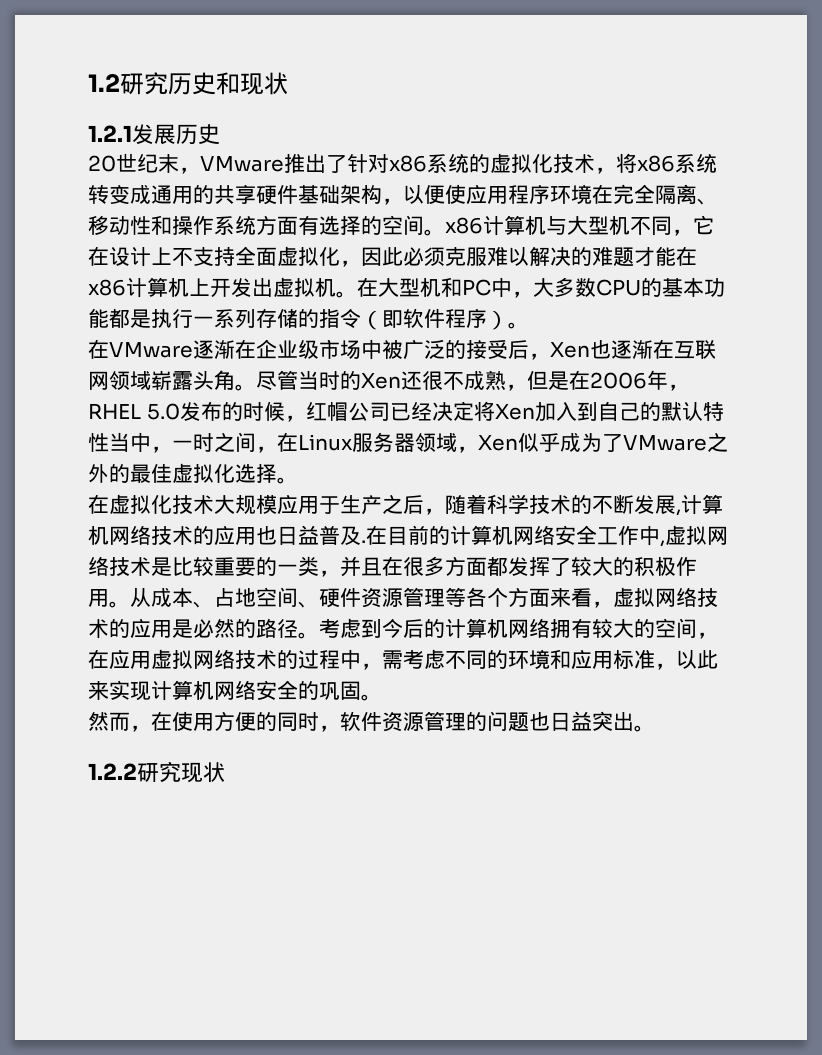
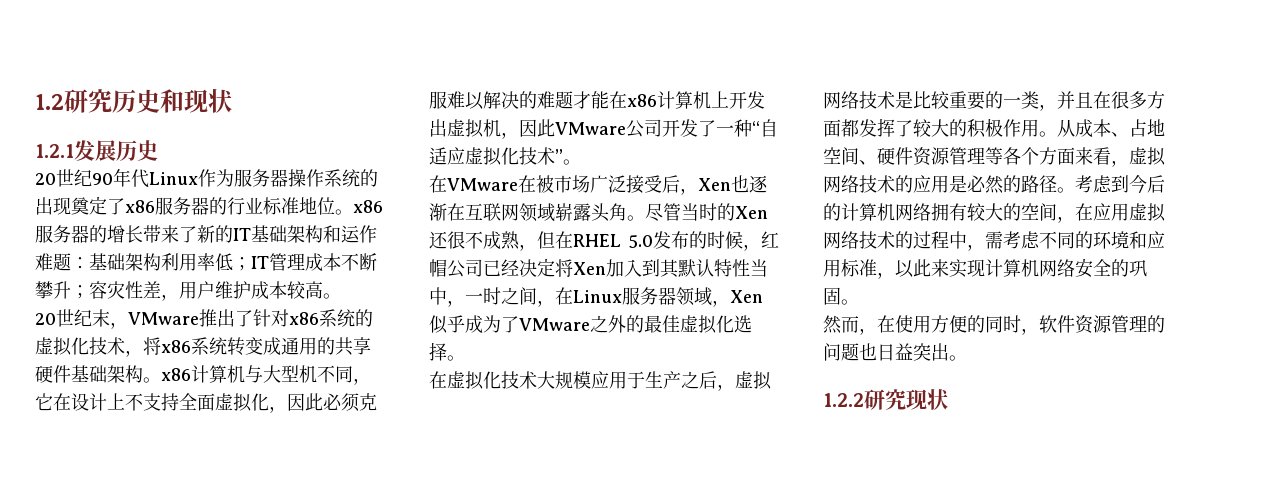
(220, 134) none -> [35,168,378,188] [35,196,383,215] [35,225,377,243] [35,253,377,271] [35,281,341,301] // 20世纪90年代Linux作为服务器操作系统的出现奠定了x86服务器的行业标准地位。x86服务器的增长带来了新的IT基础架构和运作难题：基础架构利用率低；IT管理成本不断攀升；容灾性差，用户维护成本较高。
[382,184,718,205] [88,215,424,235] ，以便使应用程序环境在完全隔离、移动性和操作系统方面有选择的空间 -> (143, 374) none
[336,277,725,298] [88,308,529,330] [88,339,466,360] 。在大型机和PC中，大多数CPU的基本功能都是执行一系列存储的指令（即软件程序）。 // 在VMware逐渐在企业级市场中被广泛的 -> [501,119,778,139] [429,147,581,166] [429,175,626,193] ，因此VMware公司开发了一种“自适应虚拟化技术”。 // 在VMware在被市场广泛
[548,370,689,391] 是在2006年， -> [555,231,573,249] 在
[597,401,661,421] 自己的 -> [660,259,679,278] 其
[445,494,723,516] [88,525,665,547] 随着科学技术的不断发展,计算机网络技术的应用也日益普及.在目前的计算机网络安全工作中, -> (735, 387) none

